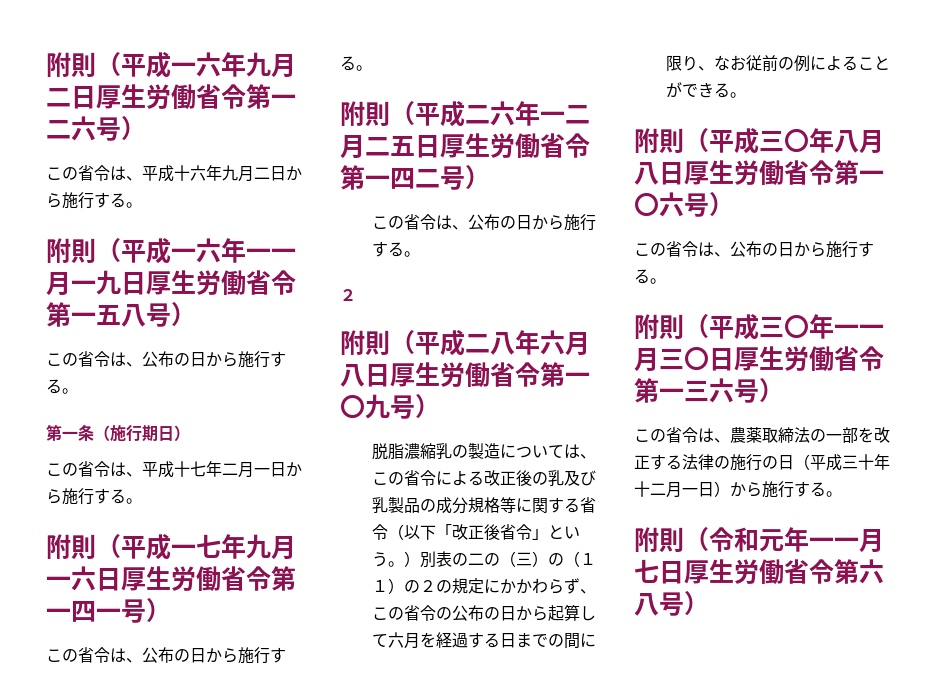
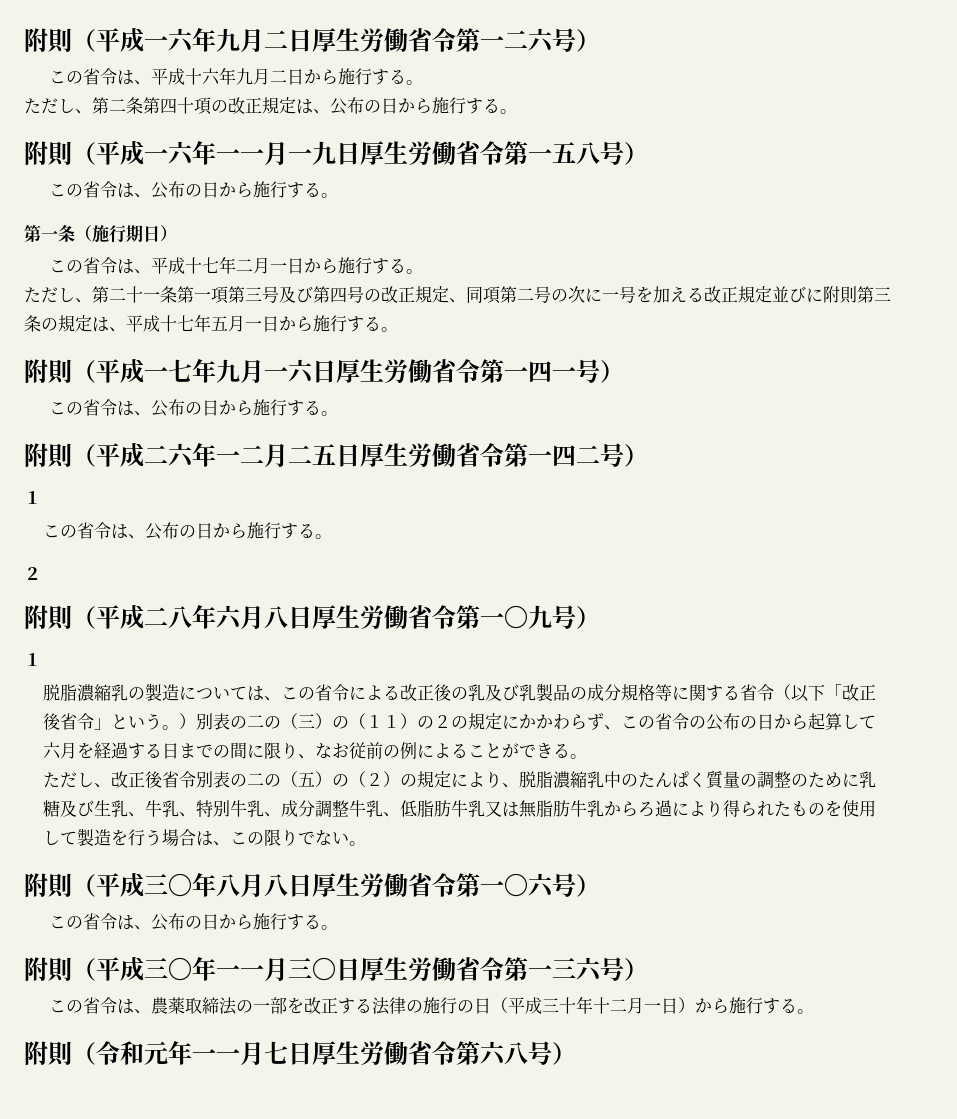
(142, 205) none -> [24,97,517,115] // ただし、第二条第四十項の改正規定は、公布の日から施行する。
(142, 501) none -> [24,286,891,304] [24,314,398,332] // ただし、第二十一条第一項第三号及び第四号の改正規定、同項第二号の次に一号を加える改正規定並びに附則第三条の規定は、平成十七年五月一日から施行する。
(490, 177) none -> [24,491,41,504] // １
(440, 406) none -> [24,653,41,666] // １
(746, 95) none -> [43,771,877,789] [43,800,877,818] [43,828,367,846] // ただし、改正後省令別表の二の（五）の（２）の規定により、脱脂濃縮乳中のたんぱく質量の調整のために乳糖及び生乳、牛乳、特別牛乳、成分調整牛乳、低脂肪牛乳又は無脂肪牛乳からろ過により得られたものを使用して製造を行う場合は、この限りでない。

